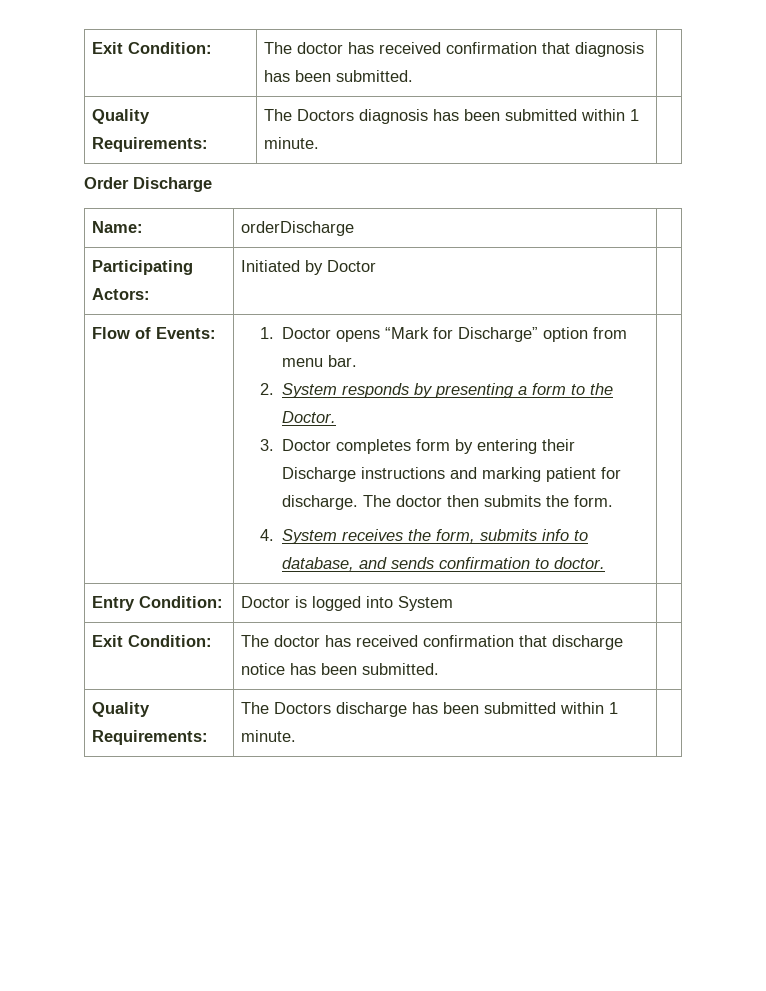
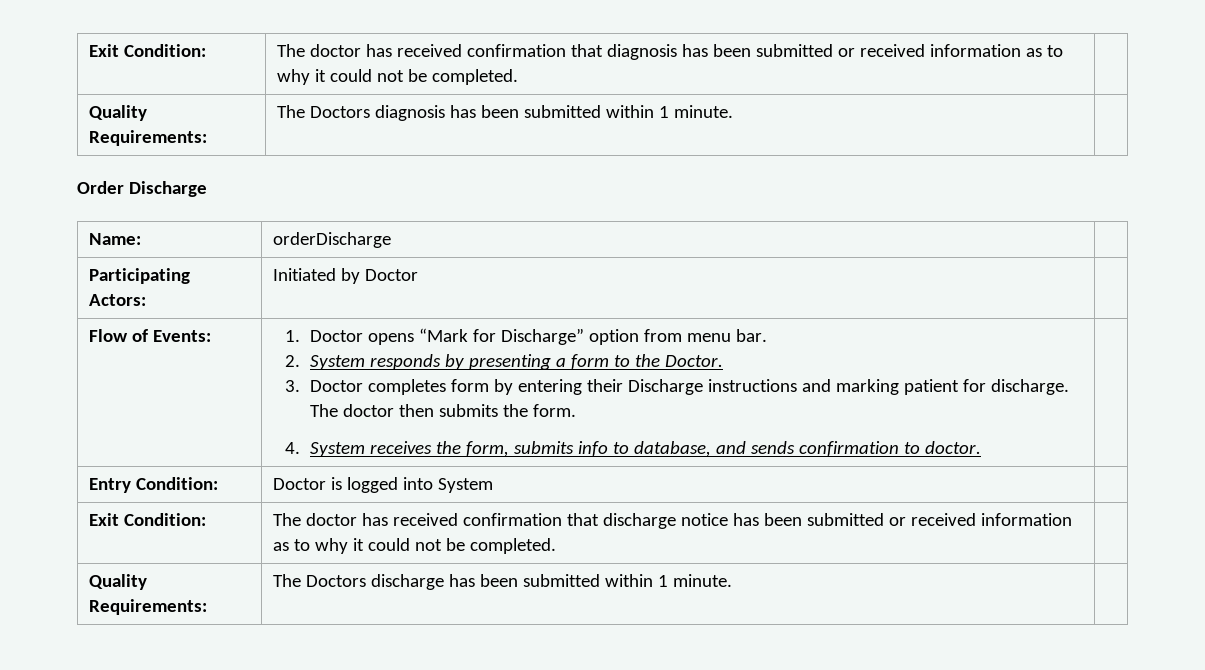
[336,70,414,82] submitted. -> [755,44,1063,57] [276,69,518,85] submitted or received information as to why it could not be completed.
[362,663,440,675] submitted. -> [806,513,1072,526] [272,538,556,554] submitted or received information as to why it could not be completed.

